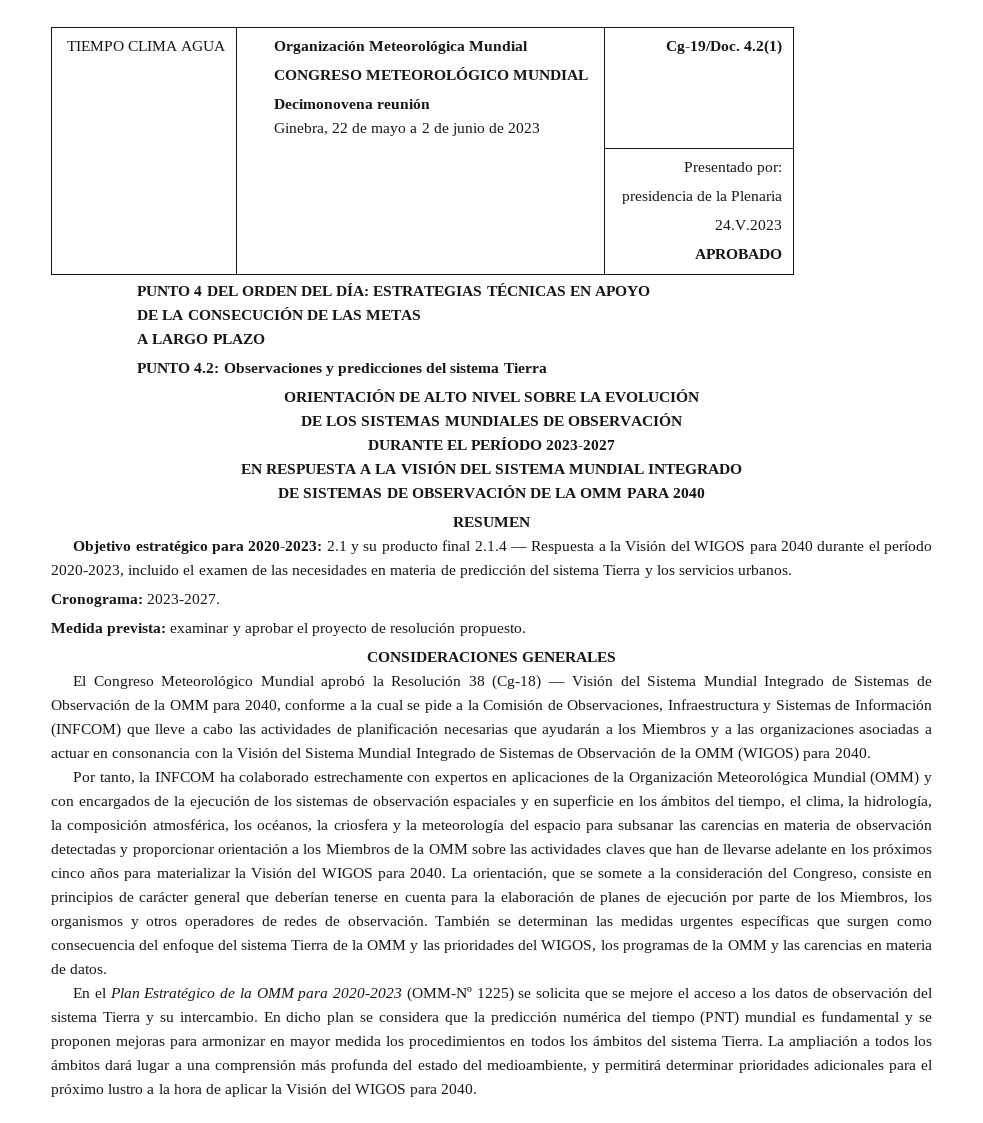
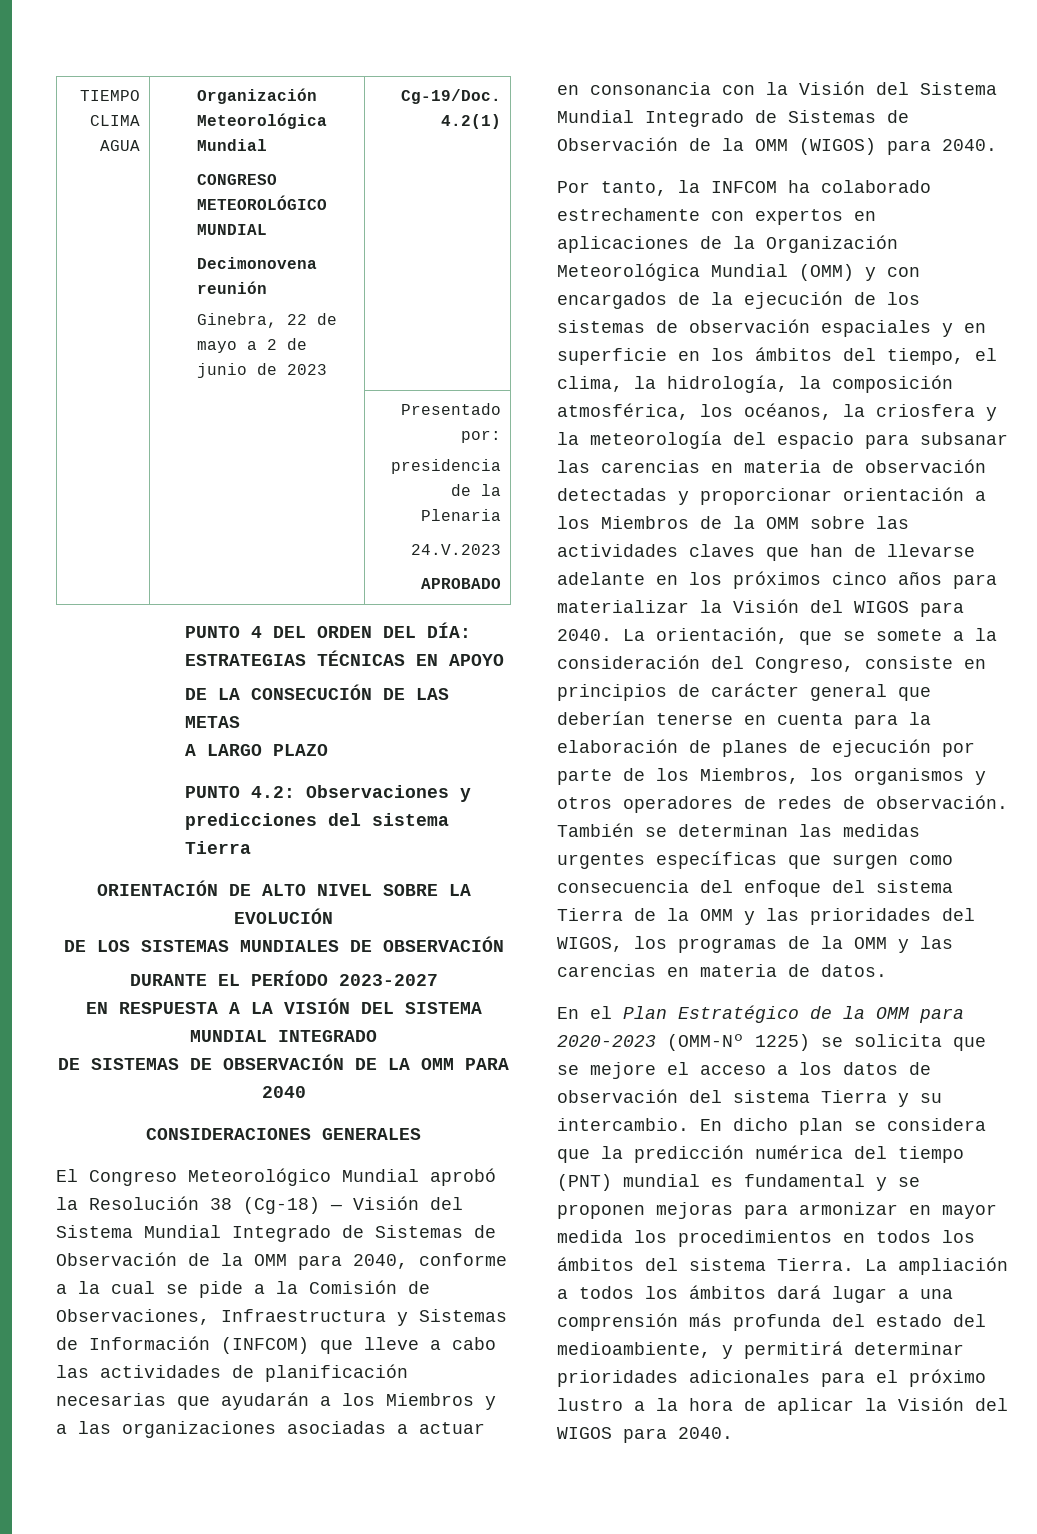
[453,517,530,527] [73,540,933,554] [51,565,793,578] [51,594,221,607] [51,623,526,636] // RESUMEN // Objetivo estratégico para 2020-2023: 2.1 y su producto final 2.1.4 — Respuesta a la Visión del WIGOS para 2040 durante el período 2020-2023, incluido el examen de las necesidades en materia de predicción del sistema Tierra y los servicios urbanos. // Cronograma: 2023-2027. // Medida prevista: examinar y aprobar el proyecto de resolución propuesto. -> (306, 1092) none

